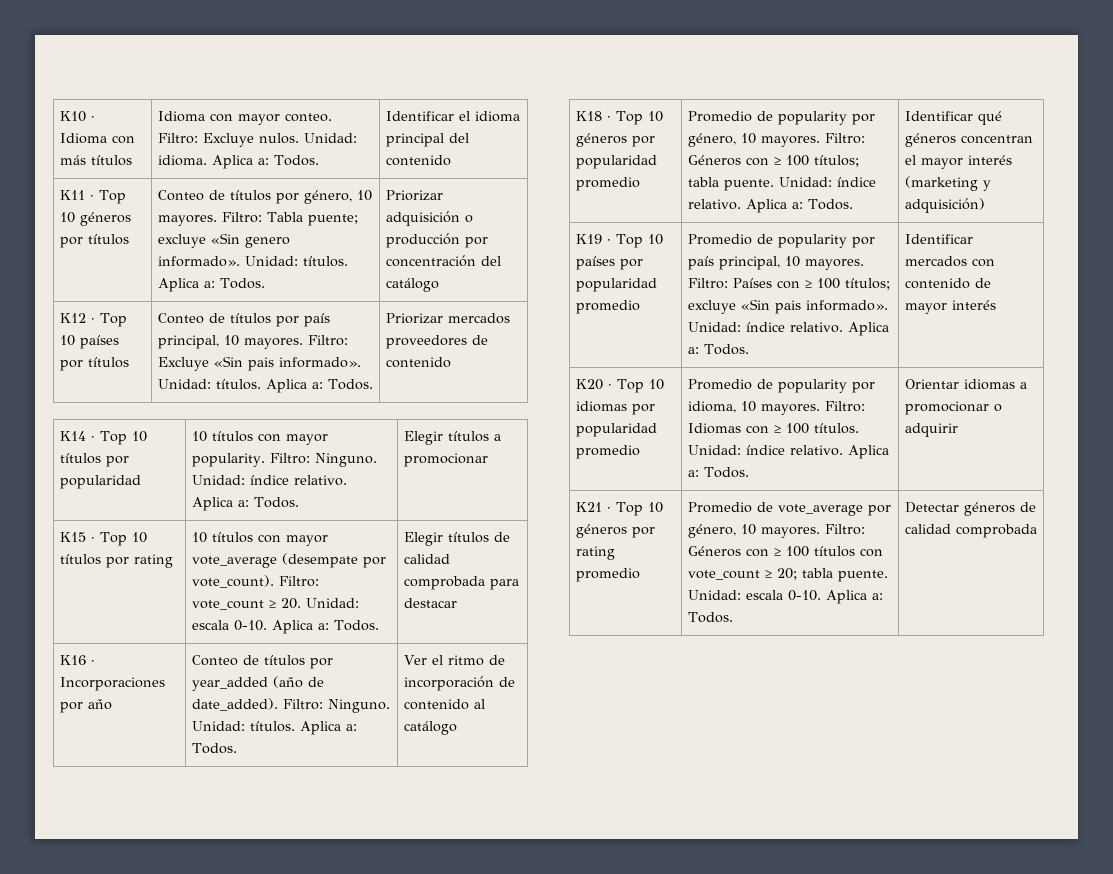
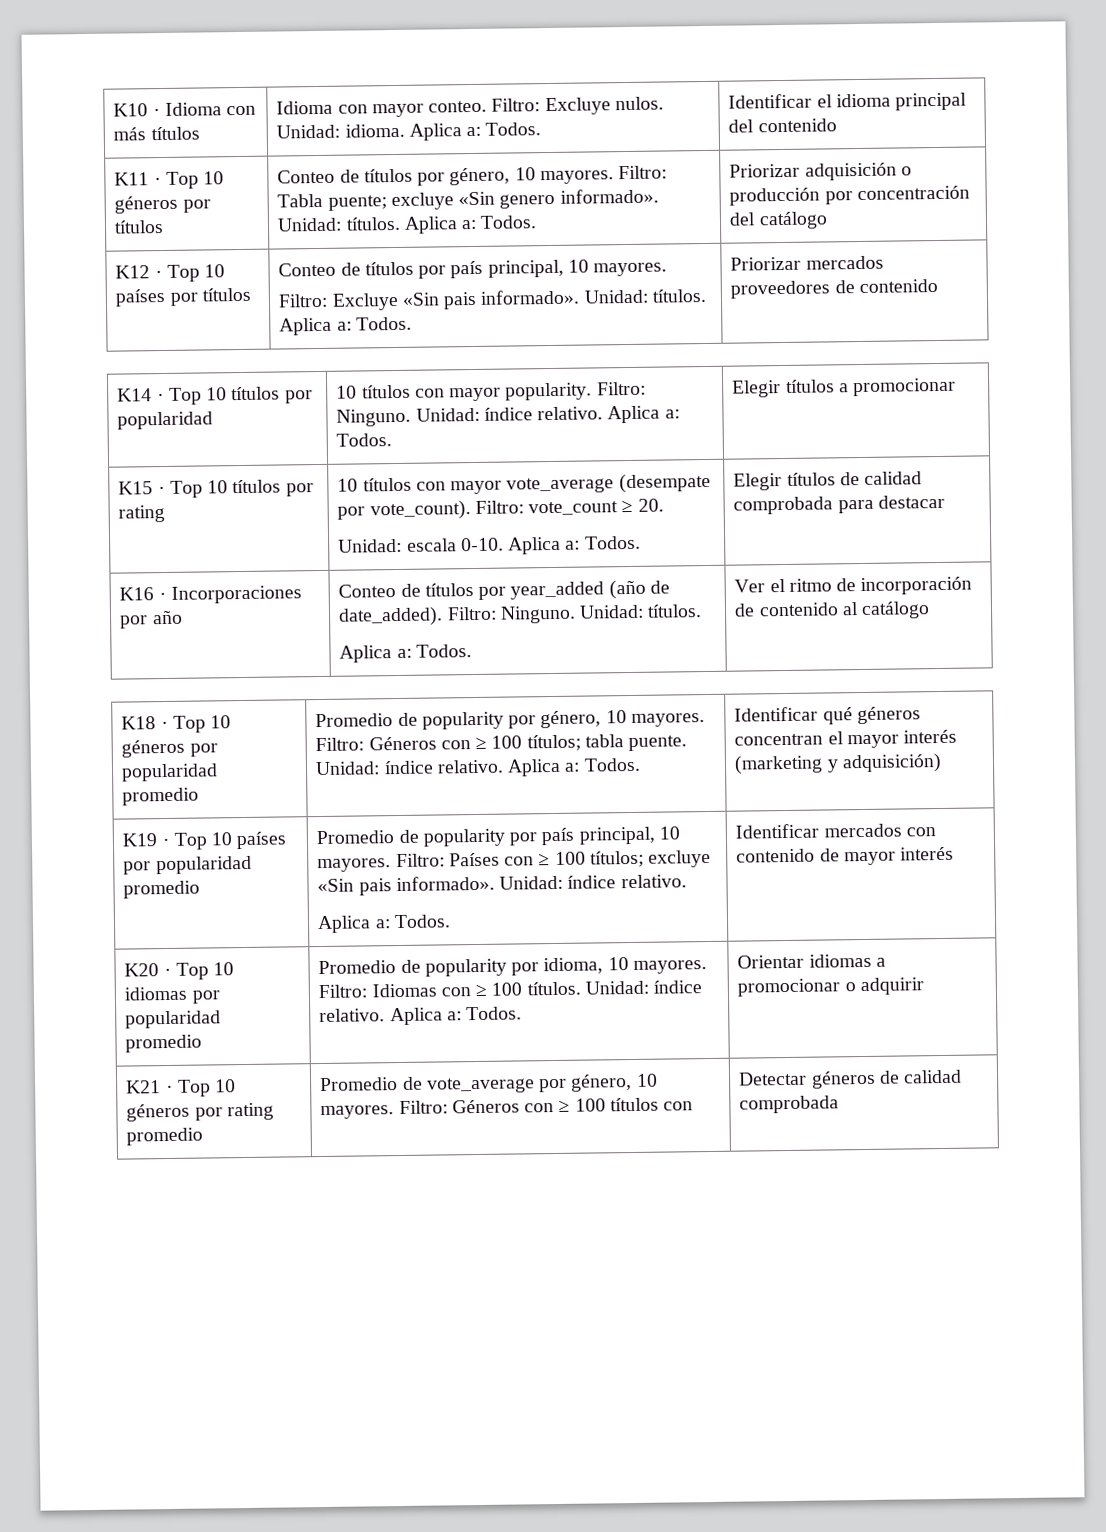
(303, 343) none -> (668, 269) //
(301, 603) none -> (664, 505) //
(295, 726) none -> (703, 611) //
(843, 327) none -> (687, 881) //
[687,568,888,582] [687,590,883,604] [687,612,733,623] vote_count ≥ 20; tabla puente. Unidad: escala 0-10. Aplica a: Todos. -> (694, 1106) none

